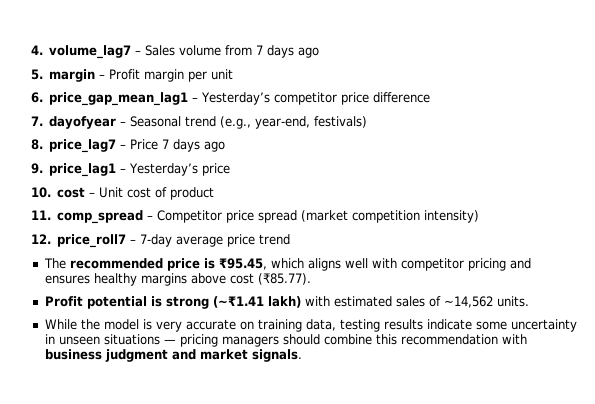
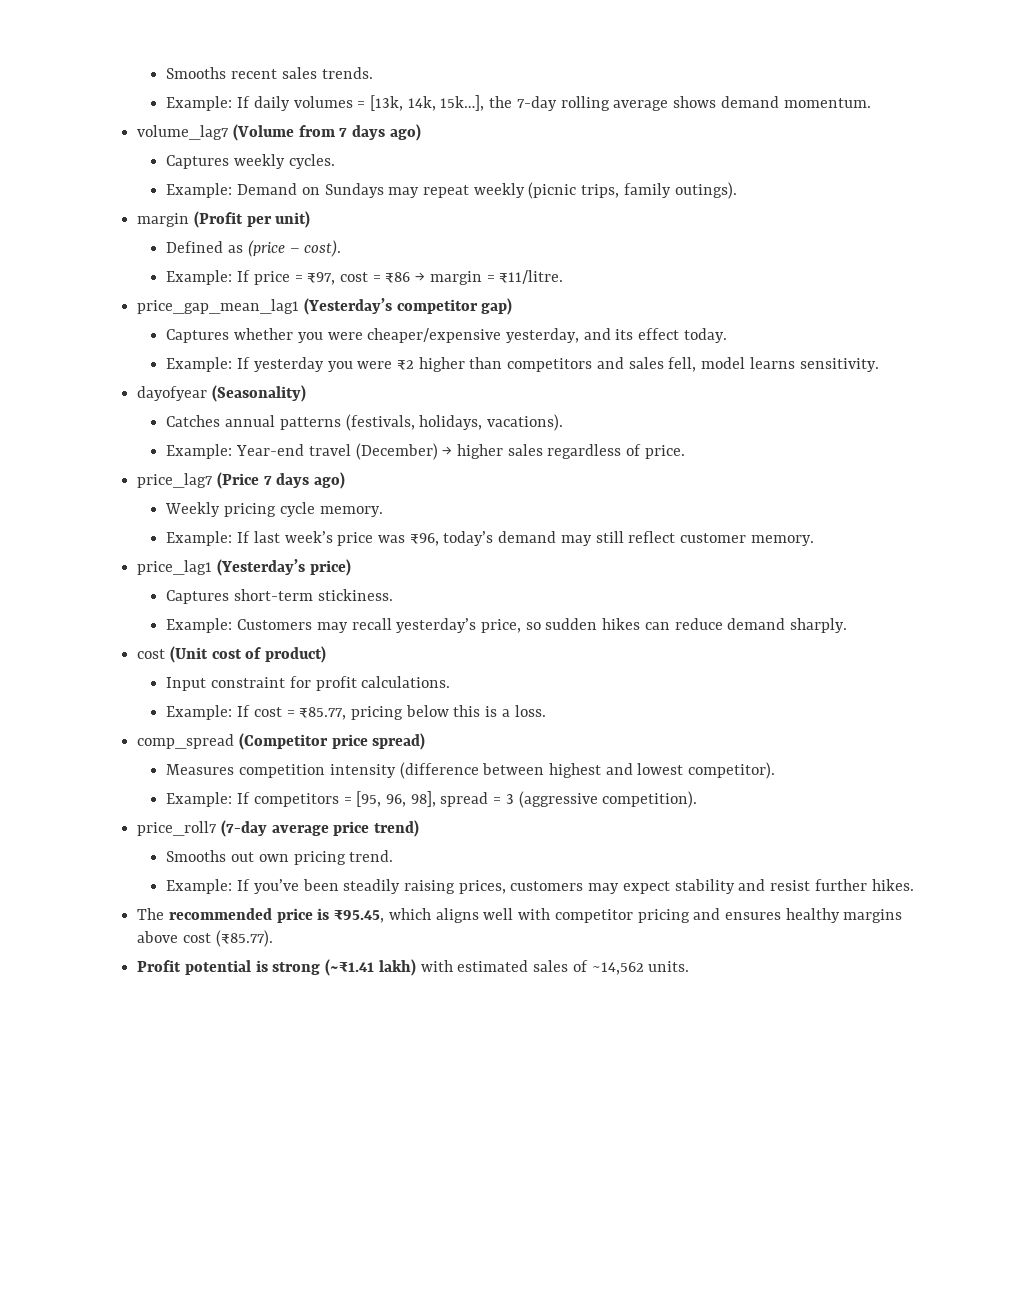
[30,45,320,59] [30,69,234,82] [30,92,431,106] [30,116,368,129] [30,139,226,153] [30,163,231,177] [30,187,215,200] [30,210,480,224] [30,234,291,248] 4. volume_lag7 – Sales volume from 7 days ago // 5. margin – Profit margin per unit // 6. price_gap_mean_lag1 – Yesterday’s competitor price difference // 7. dayofyear – Seasonal trend (e.g., year-end, festivals) // 8. price_lag7 – Price 7 days ago // 9. price_lag1 – Yesterday’s price // 10. cost – Unit cost of product // 11. comp_spread – Competitor price spread (market competition intensity) // 12. price_roll7 – 7-day average price trend -> [166,67,373,79] [166,95,871,111] [137,124,421,141] [166,154,335,169] [166,182,737,199] [137,211,311,228] [166,240,342,257] [166,270,564,285] [137,298,513,315] [166,328,727,343] [166,357,879,372] [137,385,307,402] [166,414,563,431] [166,443,685,460] [137,472,346,489] [165,502,383,517] [166,531,814,546] [137,559,351,576] [166,589,393,604] [166,618,848,633] [137,646,327,663] [166,676,451,691] [166,705,546,720] [137,733,426,750] [166,762,776,779] [166,791,698,808] [137,820,420,837] [166,850,394,865] [166,879,914,894] Smooths recent sales trends. // Example: If daily volumes = [13k, 14k, 15k…], the 7-day rolling average shows demand momentum. // volume_lag7 (Volume from 7 days ago) // Captures weekly cycles. // Example: Demand on Sundays may repeat weekly (picnic trips, family outings). // margin (Profit per unit) // Defined as (price – cost). // Example: If price = ₹97, cost = ₹86 → margin = ₹11/litre. // price_gap_mean_lag1 (Yesterday’s competitor gap) // Captures whether you were cheaper/expensive yesterday, and its effect today. // Example: If yesterday you were ₹2 higher than competitors and sales fell, model learns sensitivity. // dayofyear (Seasonality) // Catches annual patterns (festivals, holidays, vacations). // Example: Year-end travel (December) → higher sales regardless of price. // price_lag7 (Price 7 days ago) // Weekly pricing cycle memory. // Example: If last week’s price was ₹96, today’s demand may still reflect customer memory. // price_lag1 (Yesterday’s price) // Captures short-term stickiness. // Example: Customers may recall yesterday’s price, so sudden hikes can reduce demand sharply. // cost (Unit cost of product) // Input constraint for profit calculations. // Example: If cost = ₹85.77, pricing below this is a loss. // comp_spread (Competitor price spread) // Measures competition intensity (difference between highest and lowest competitor). // Example: If competitors = [95, 96, 98], spread = 3 (aggressive competition). // price_roll7 (7-day average price trend) // Smooths out own pricing trend. // Example: If you’ve been steadily raising prices, customers may expect stability and resist further hikes.
[44,319,577,332] [44,334,527,347] [44,349,302,362] // While the model is very accurate on training data, testing results indicate some uncertainty in unseen situations — pricing managers should combine this recommendation with business judgment and market signals. -> (690, 966) none

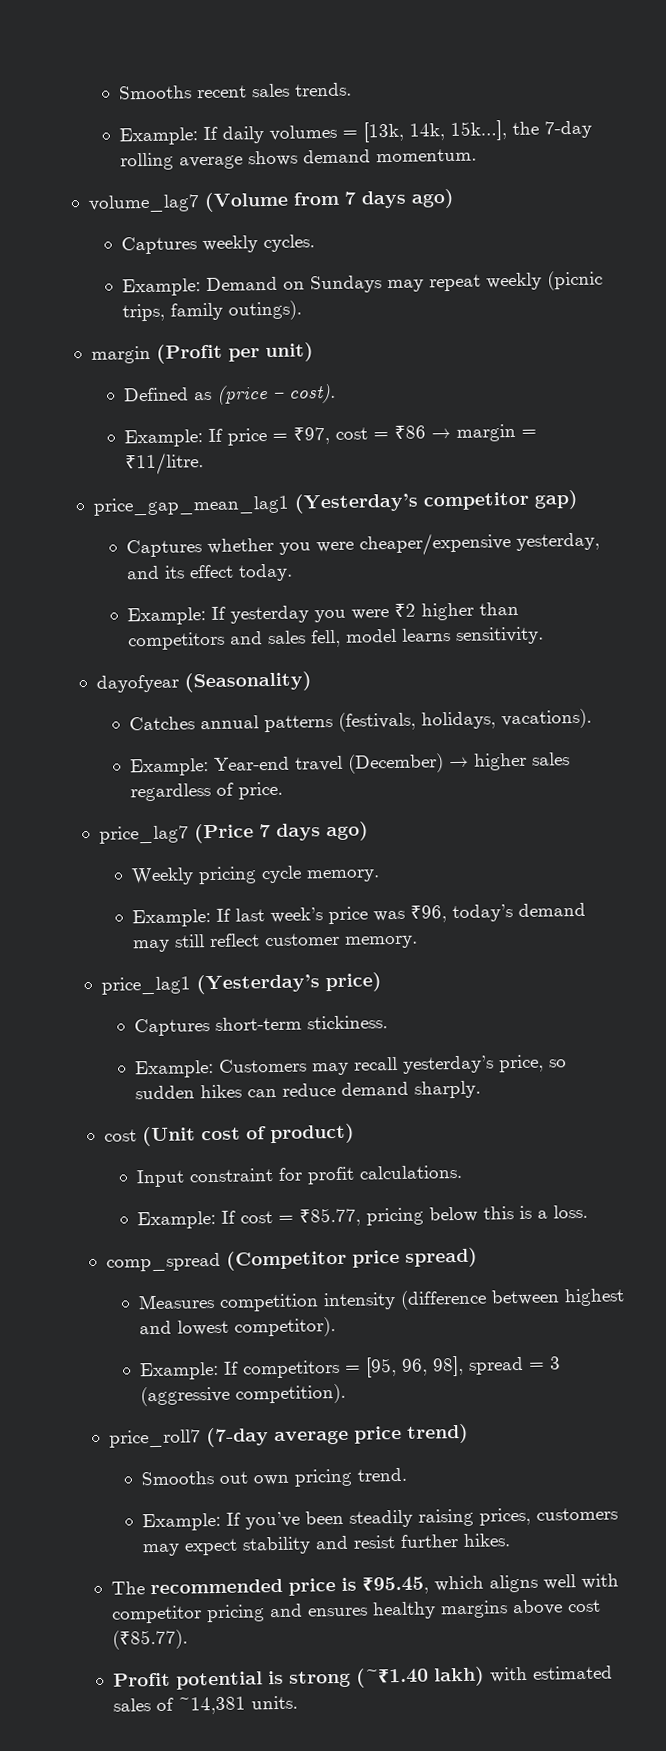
[325,959,375,976] (~₹1.41 -> [355,1667,429,1688] (~₹1.40
[591,962,644,975] ~14,562 -> [177,1696,246,1715] ~14,381

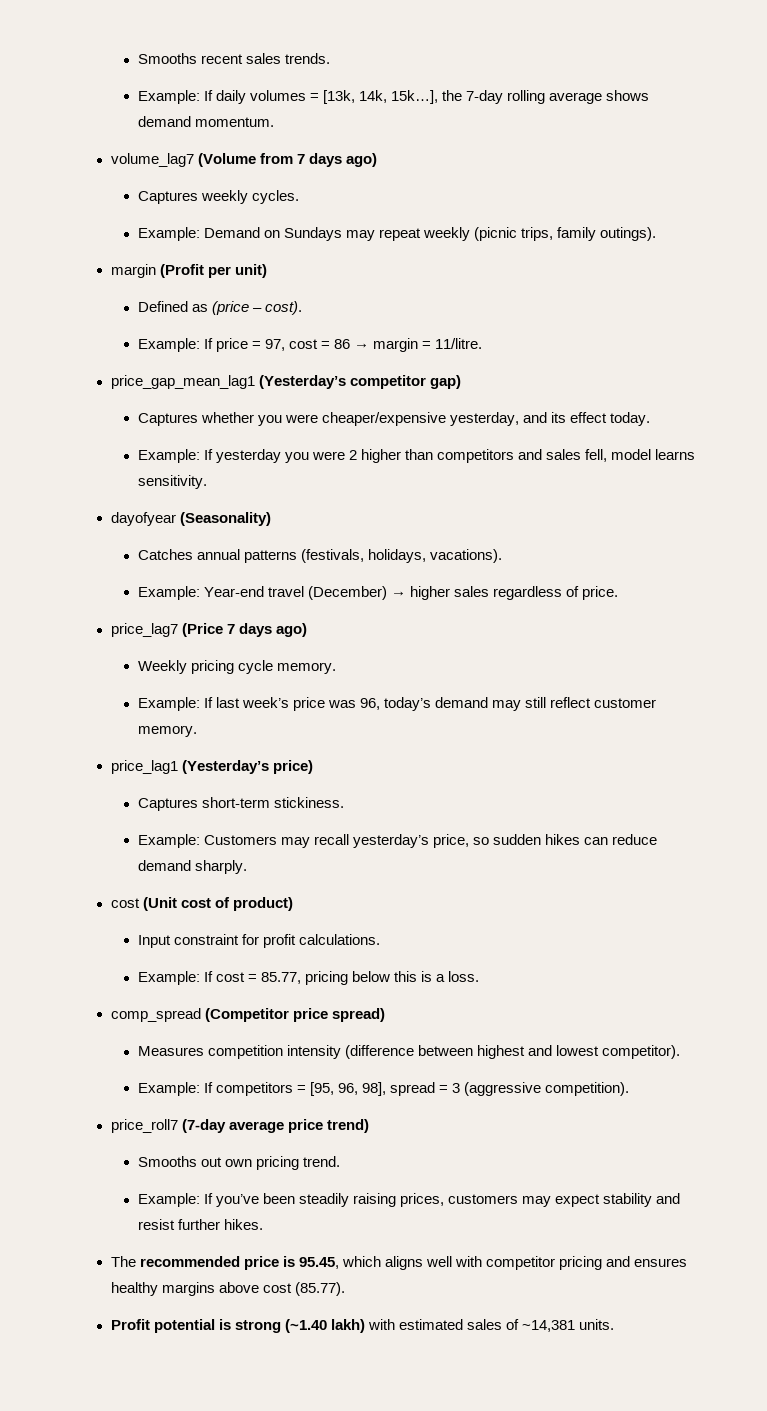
[292,425,426,445] ₹97, cost = ₹86 -> [264,339,351,351] 97, cost = 86
[124,452,204,476] ₹11/litre. -> [435,338,483,349] 11/litre.
[393,603,416,617] ₹2 -> [349,450,358,460] 2
[409,905,447,923] ₹96, -> [360,698,381,710] 96,
[298,1207,361,1227] ₹85.77, -> [260,972,301,984] 85.77,
[361,1576,429,1595] ₹95.45, -> [298,1257,339,1269] 95.45,
[111,1629,188,1650] (₹85.77). -> [294,1282,345,1296] (85.77).
[355,1667,429,1688] (~₹1.40 -> [284,1319,327,1333] (~1.40

